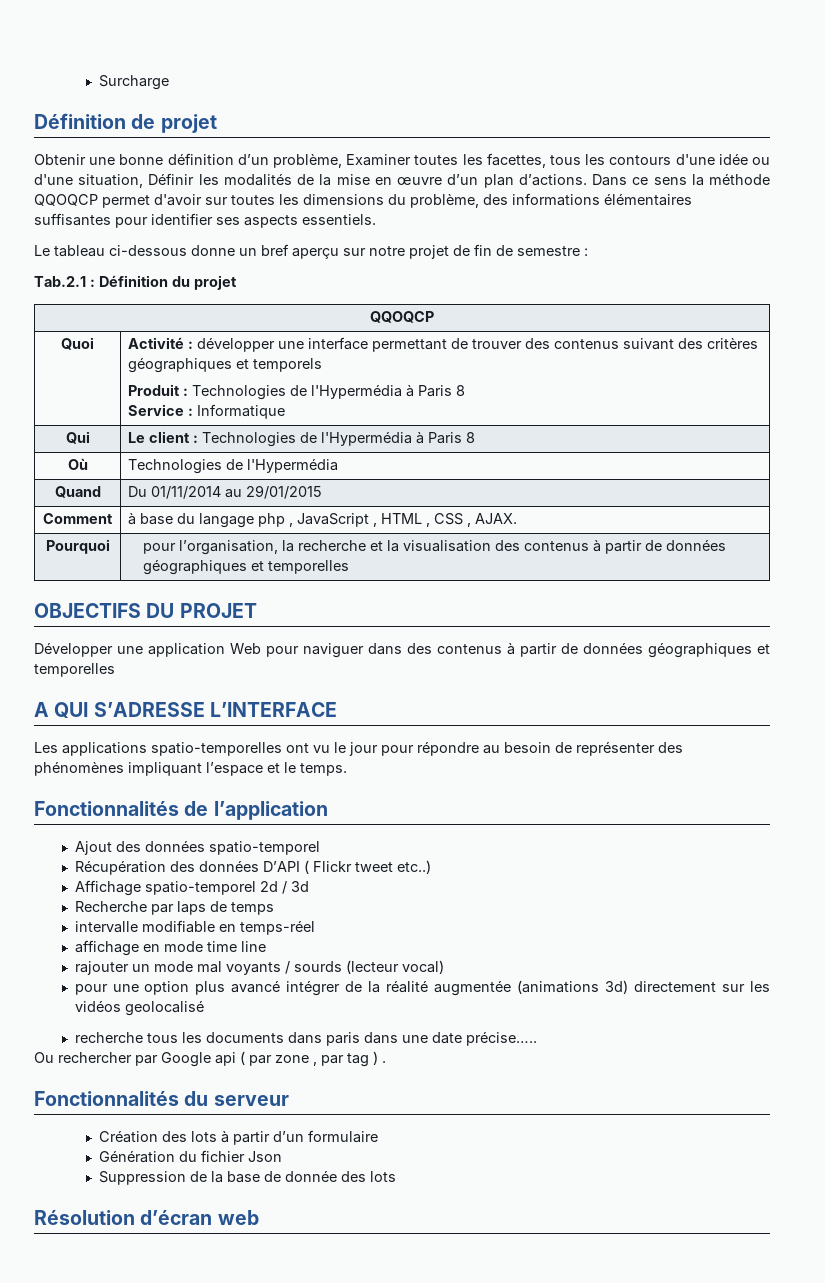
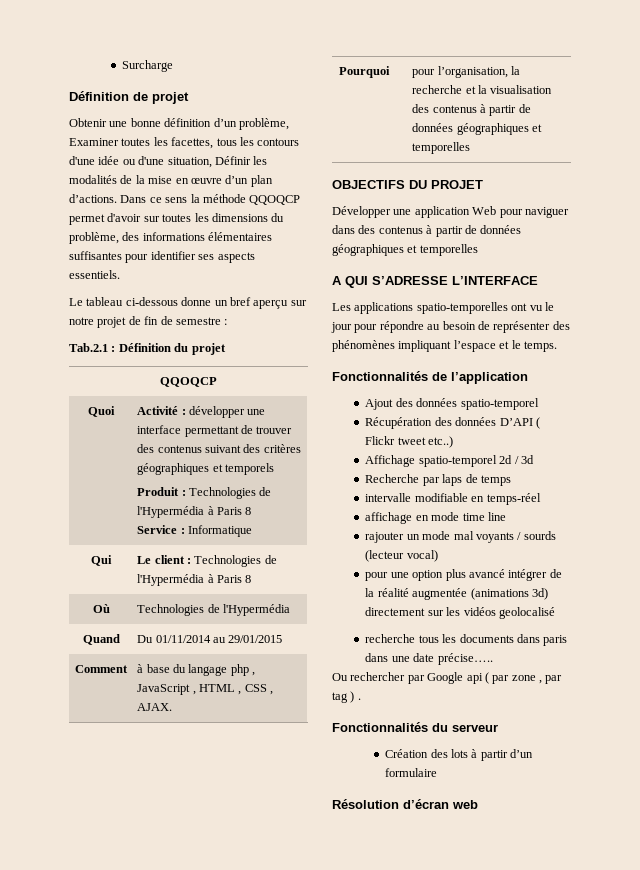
[99,1150,283,1163] [99,1170,397,1185] // Génération du fichier Json // Suppression de la base de donnée des lots -> (438, 772) none

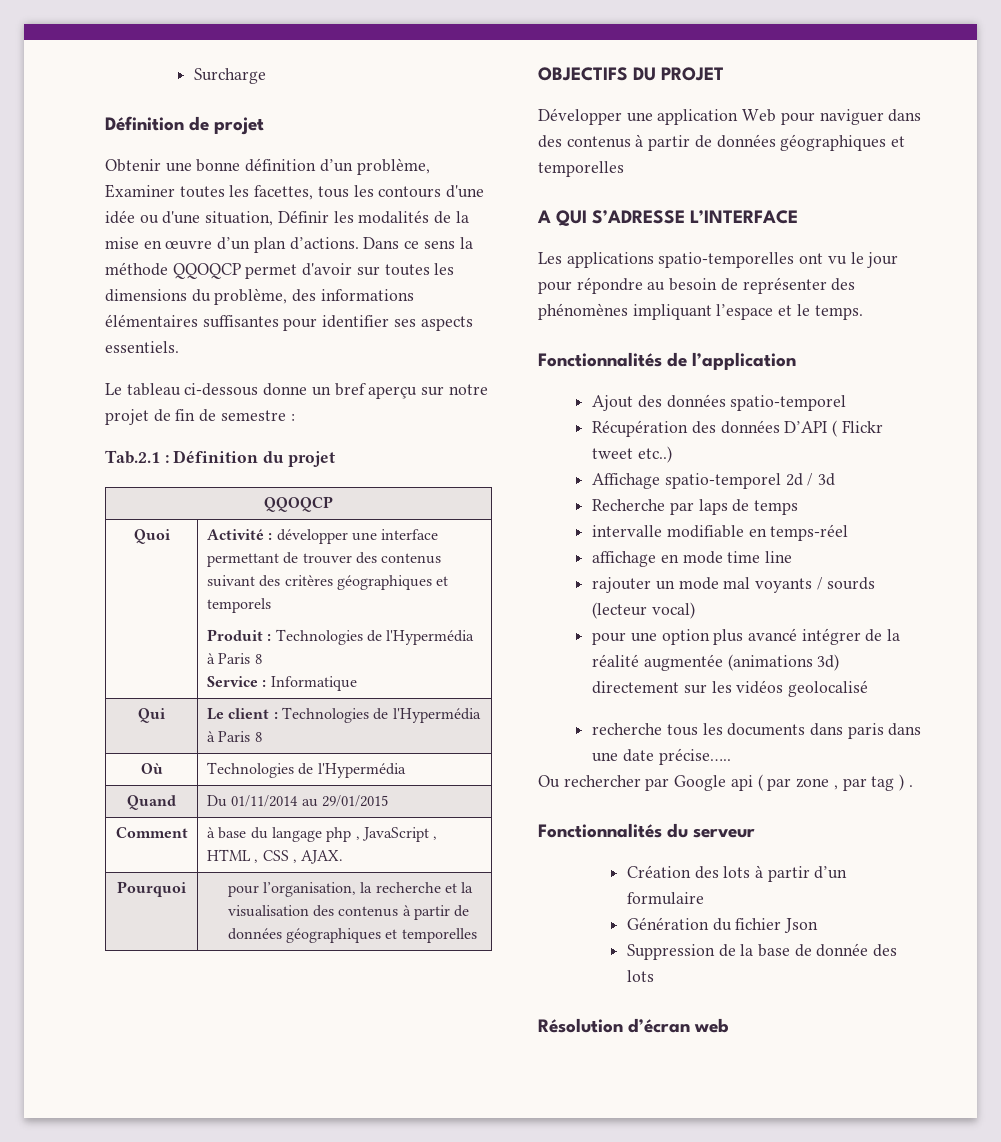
(438, 772) none -> [626,917,819,933] [626,943,898,960] [626,970,654,982] // Génération du fichier Json // Suppression de la base de donnée des lots

